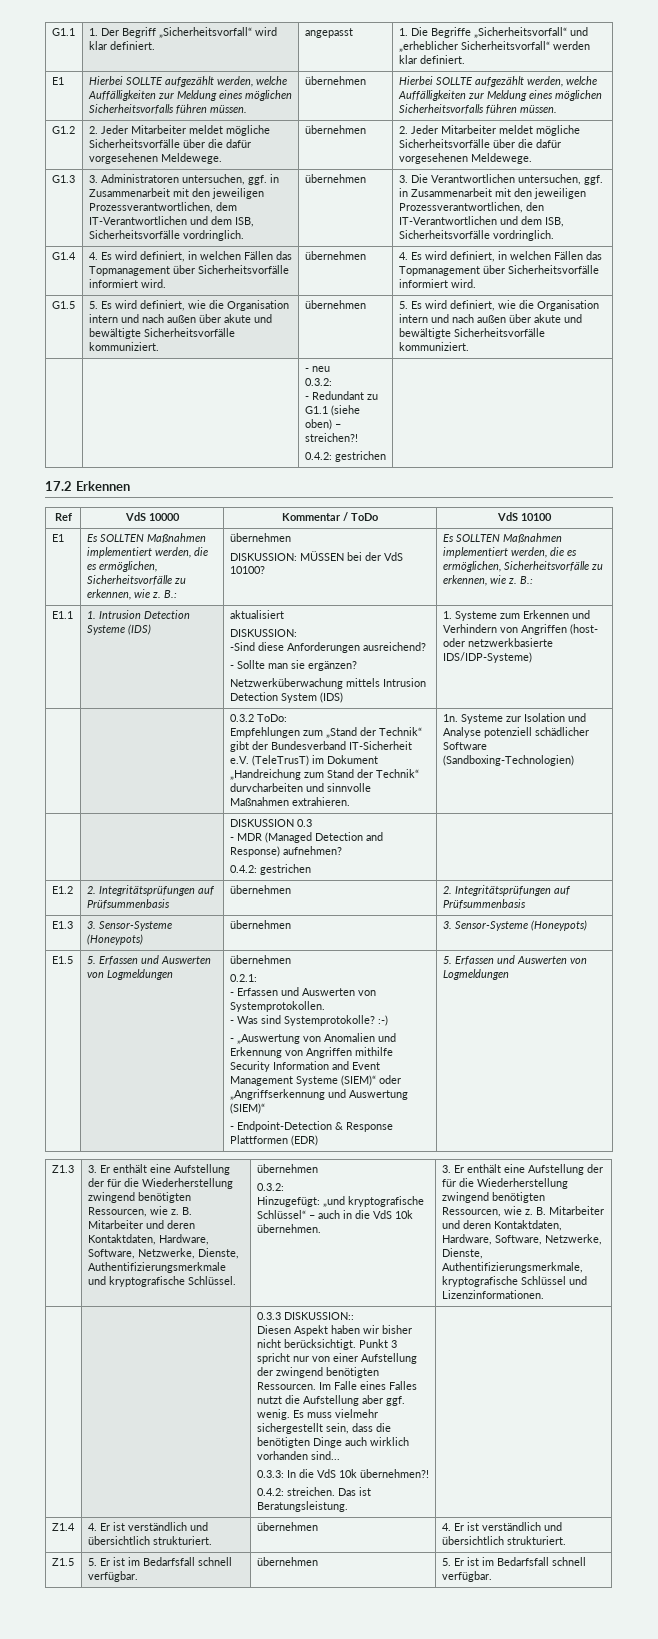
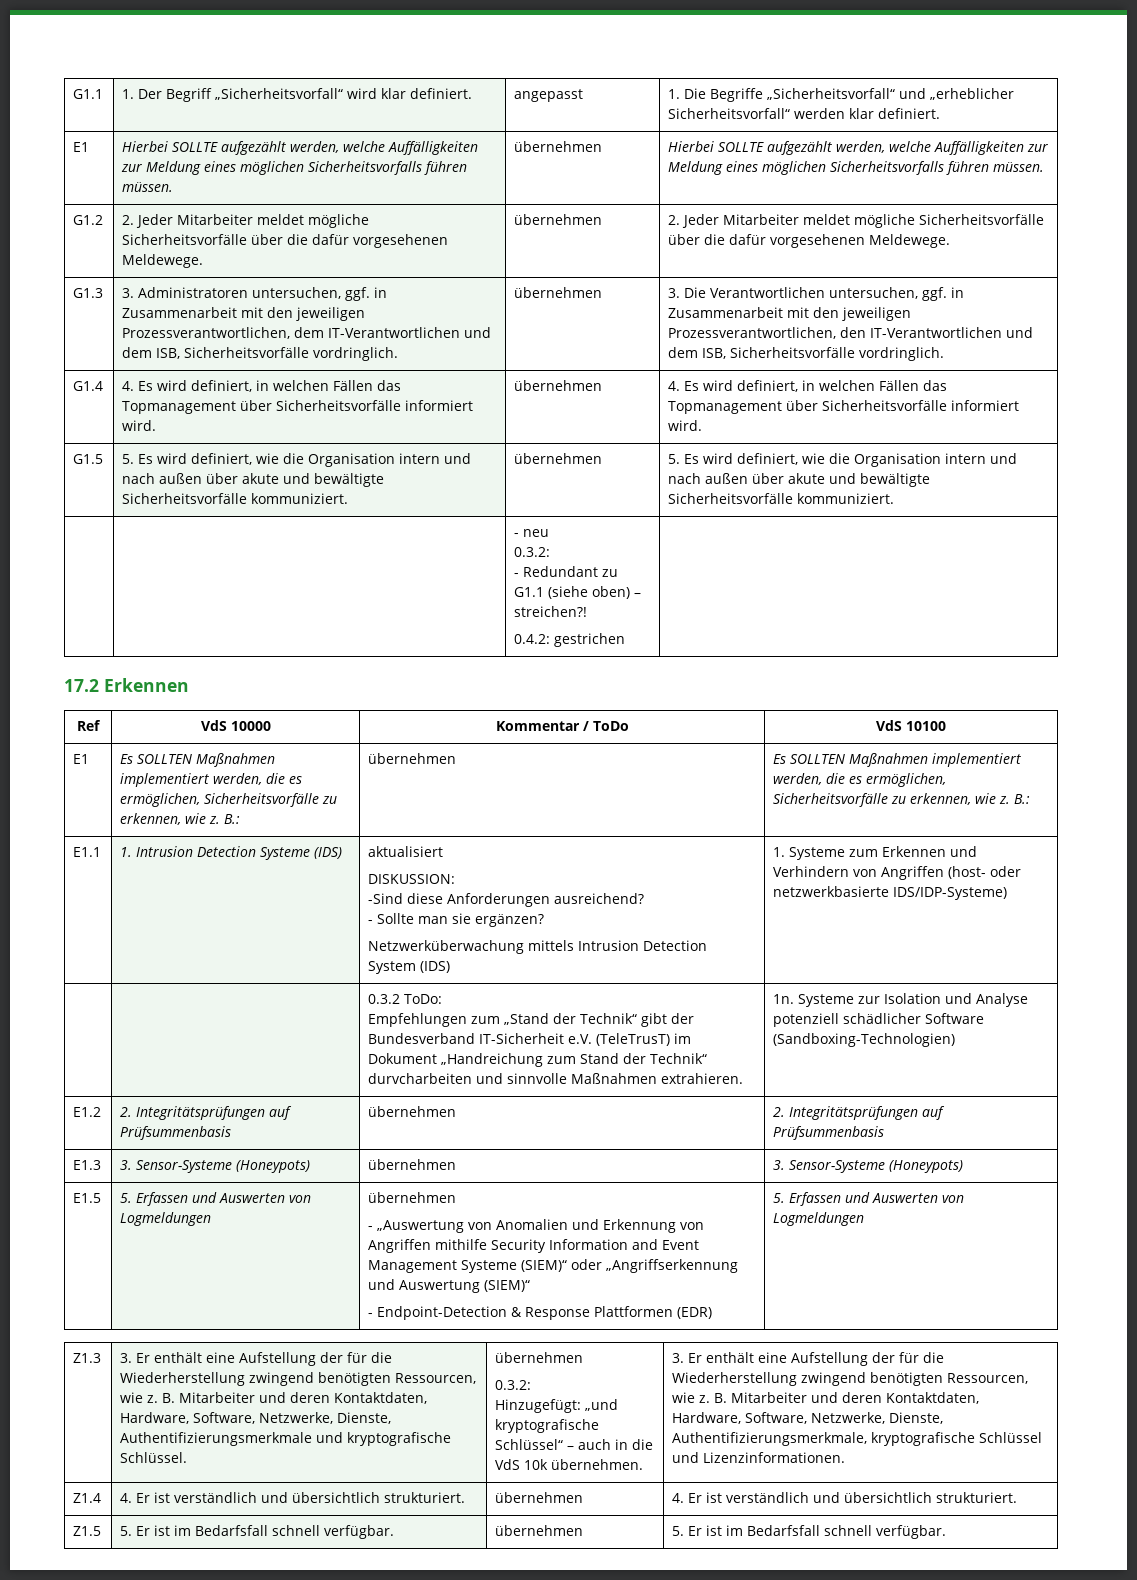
[229,551,403,561] [229,566,265,574] // DISKUSSION: MÜSSEN bei der VdS 10100? -> (457, 758) none
[229,819,312,827] [229,832,383,843] [229,846,342,857] [229,864,311,875] // | | DISKUSSION 0.3 // - MDR (Managed Detection and Response) aufnehmen? // 0.4.2: gestrichen | -> (956, 1040) none
[229,974,257,982] [229,987,376,996] [229,1001,325,1012] [229,1015,388,1026] // 0.2.1: // - Erfassen und Auswerten von Systemprotokollen. // - Was sind Systemprotokolle? :-) -> (457, 1197) none
[256,1312,354,1320] [256,1325,412,1336] [256,1339,397,1350] [256,1353,417,1364] [256,1367,379,1378] [256,1381,417,1390] [256,1395,405,1406] [256,1409,378,1420] [256,1423,391,1434] [256,1437,409,1448] [256,1451,340,1460] [256,1469,429,1478] [256,1487,371,1496] [256,1501,348,1512] // | | 0.3.3 DISKUSSION:: // Diesen Aspekt haben wir bisher nicht berücksichtigt. Punkt 3 spricht nur von einer Aufstellung der zwingend benötigten Ressourcen. Im Falle eines Falles nutzt die Aufstellung aber ggf. wenig. Es muss vielmehr sichergestellt sein, dass die benötigten Dinge auch wirklich vorhanden sind... // 0.3.3: In die VdS 10k übernehmen?! // 0.4.2: streichen. Das ist Beratungsleistung. | -> (846, 1457) none

